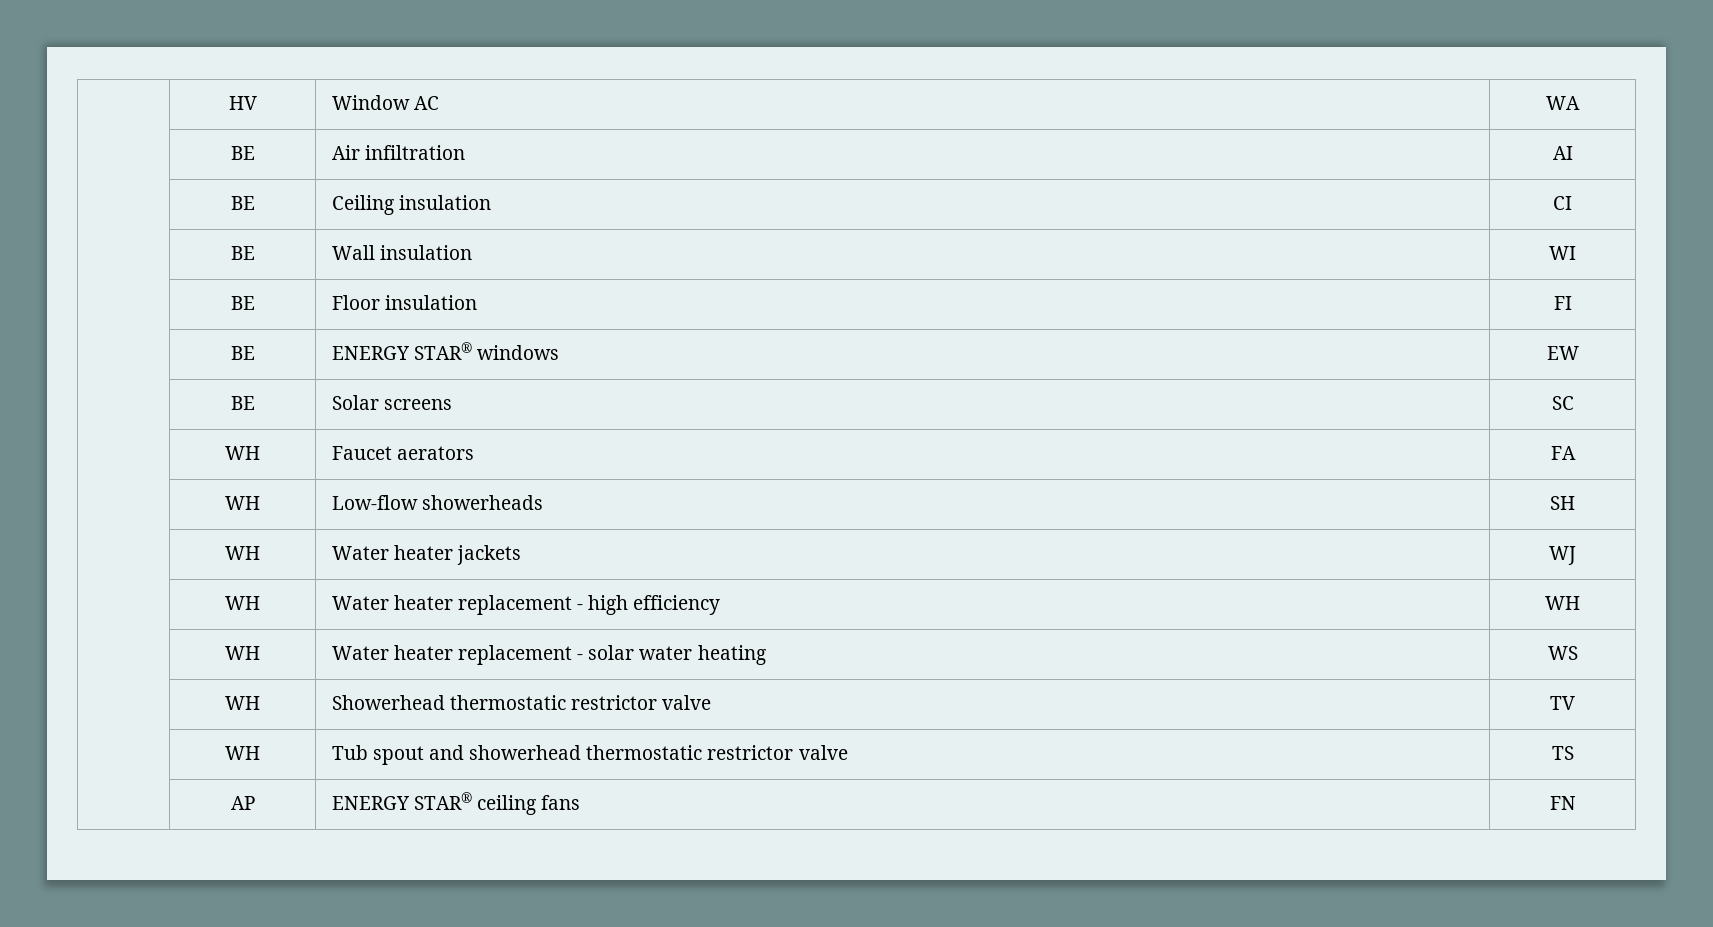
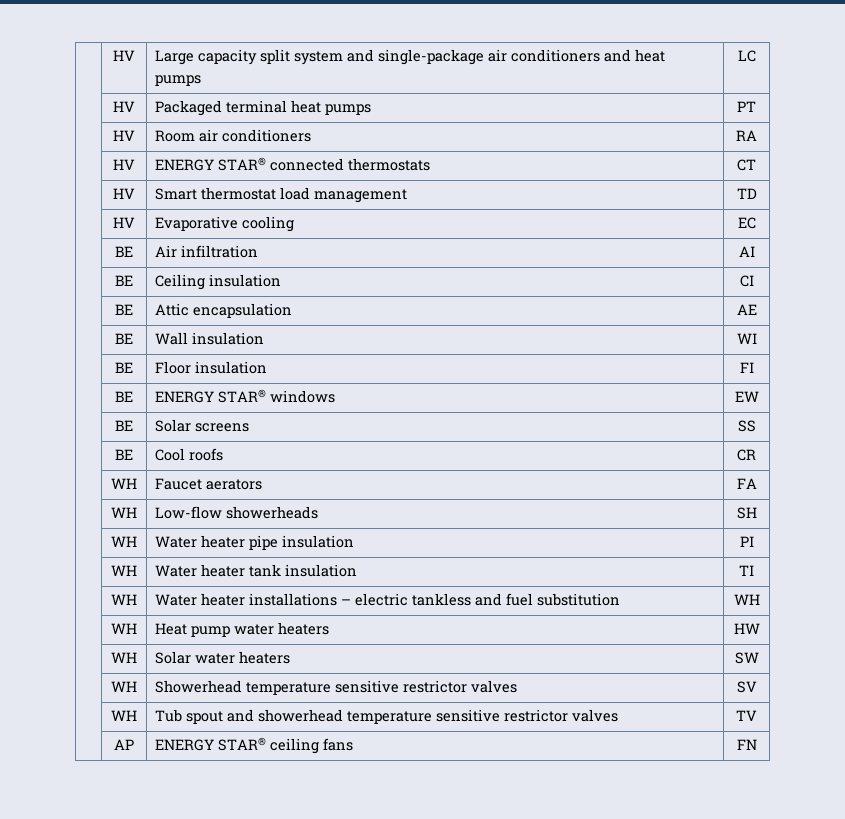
[228,96,257,110] [331,95,439,110] [1546,96,1580,110] | HV | Window AC | WA -> [113,50,135,61] [155,49,666,65] [155,75,202,86] [737,50,756,62] [113,101,135,112] [155,100,372,116] [737,101,756,112] [113,130,135,141] [155,129,312,142] [736,130,757,141] [113,159,135,170] [155,157,431,171] [737,159,756,171] [113,188,135,199] [155,187,408,203] [736,188,757,199] [113,217,135,228] [155,216,295,232] [737,217,756,229] | HV | Large capacity split system and single-package air conditioners and heat pumps | LC // | HV | Packaged terminal heat pumps | PT // | HV | Room air conditioners | RA // | HV | ENERGY STAR® connected thermostats | CT // | HV | Smart thermostat load management | TD // | HV | Evaporative cooling | EC
(1572, 203) none -> [115,304,133,315] [155,303,293,318] [736,304,757,315] // | BE | Attic encapsulation | AE
[1551,396,1574,410] SC -> [737,420,756,432] [115,449,133,460] [155,448,224,461] [737,449,756,461] SS // | BE | Cool roofs | CR
[457,545,522,565] [1549,546,1576,565] [224,596,260,610] [331,595,721,615] [1545,596,1580,610] [224,646,260,660] [331,645,766,665] [1547,646,1578,660] [224,696,260,710] [331,695,712,710] [1550,696,1575,710] jackets | WJ // | WH | Water heater replacement - high efficiency | WH // | WH | Water heater replacement - solar water heating | WS // | WH | Showerhead thermostatic restrictor valve | TV -> [249,535,355,550] [739,536,754,547] [111,565,137,576] [155,564,358,577] [739,565,754,576] [111,594,137,605] [155,593,621,606] [733,594,760,605] [111,623,137,634] [155,622,330,637] [733,623,760,634] [111,652,137,663] [155,651,291,664] [734,652,759,664] [111,681,137,692] [155,680,518,695] [736,681,757,693] pipe insulation | PI // | WH | Water heater tank insulation | TI // | WH | Water heater installations – electric tankless and fuel substitution | WH // | WH | Heat pump water heaters | HW // | WH | Solar water heaters | SW // | WH | Showerhead temperature sensitive restrictor valves | SV
[586,745,848,760] [1551,746,1574,760] thermostatic restrictor valve | TS -> [347,709,619,724] [736,710,757,721] temperature sensitive restrictor valves | TV

